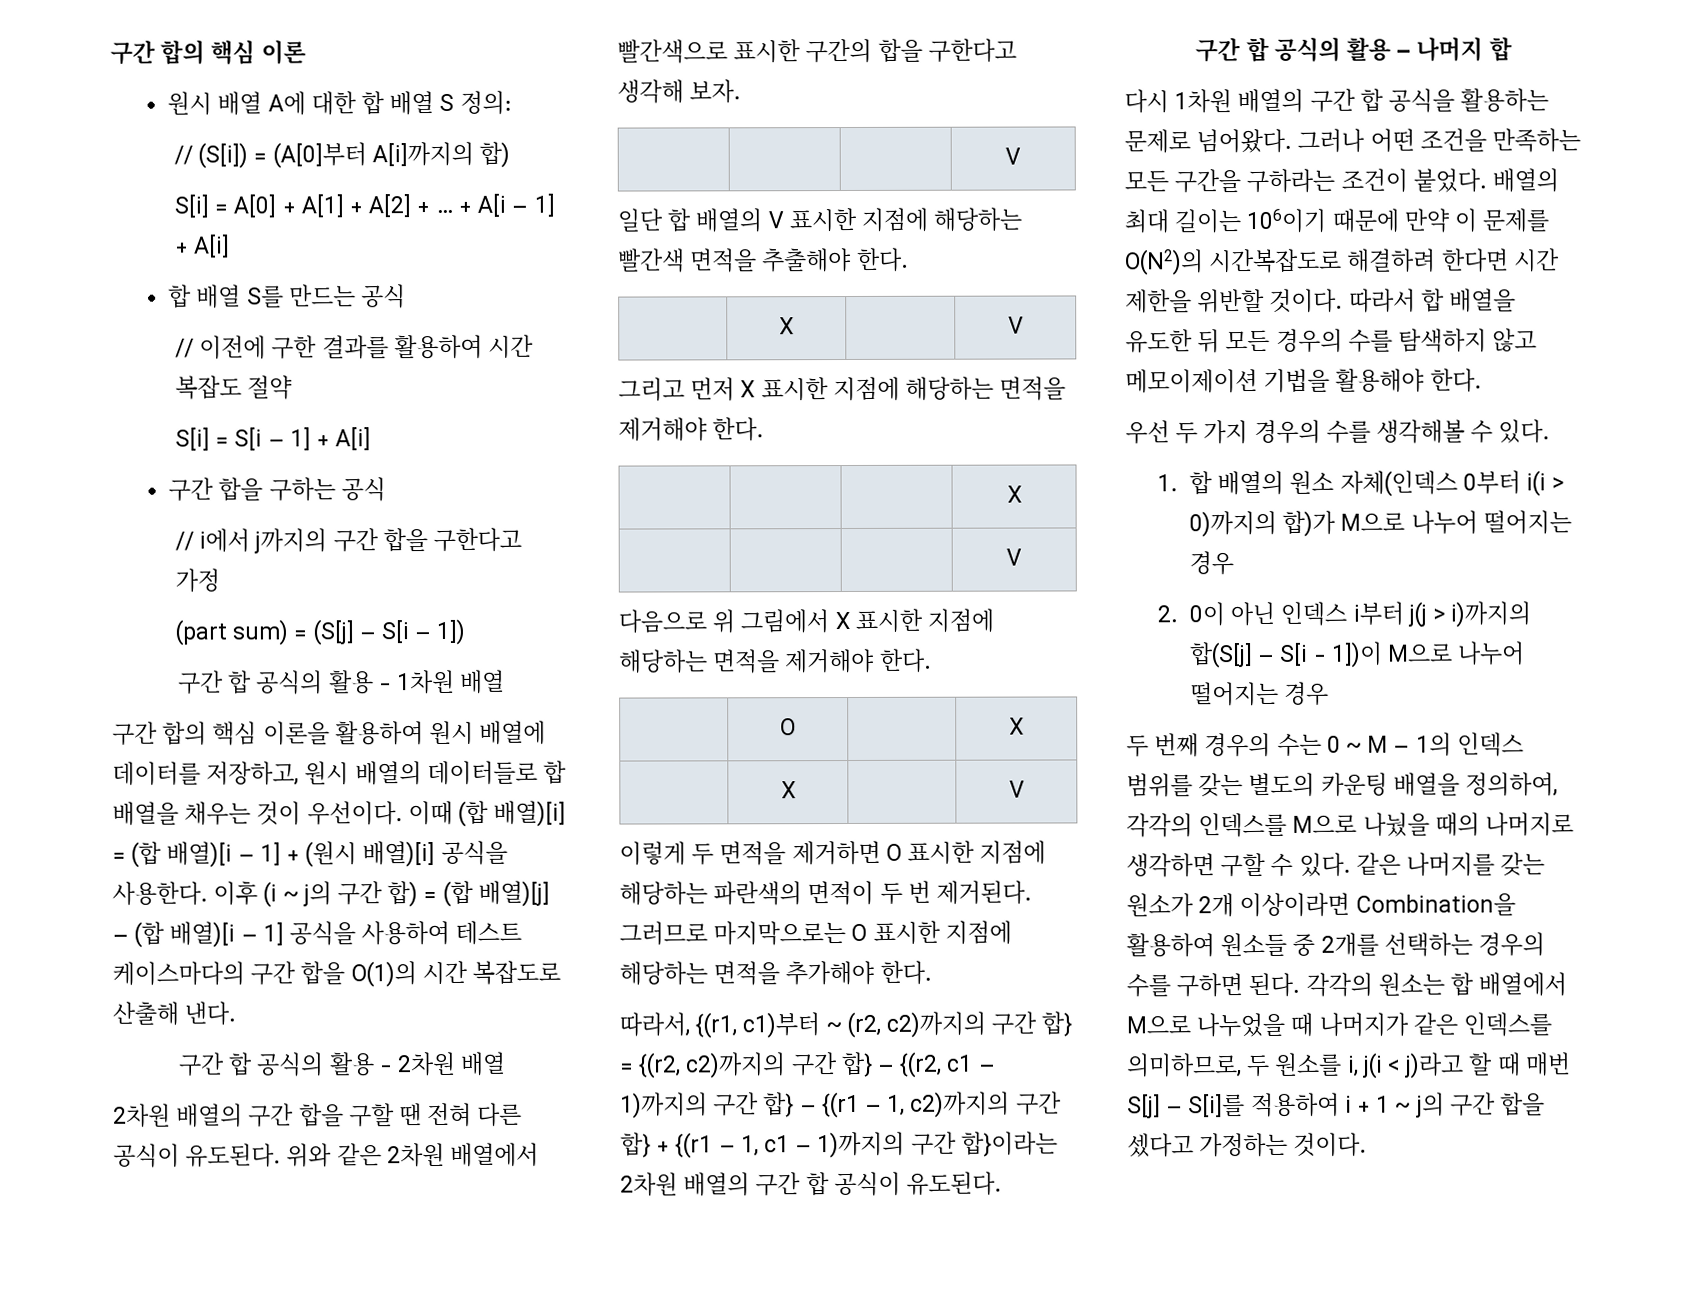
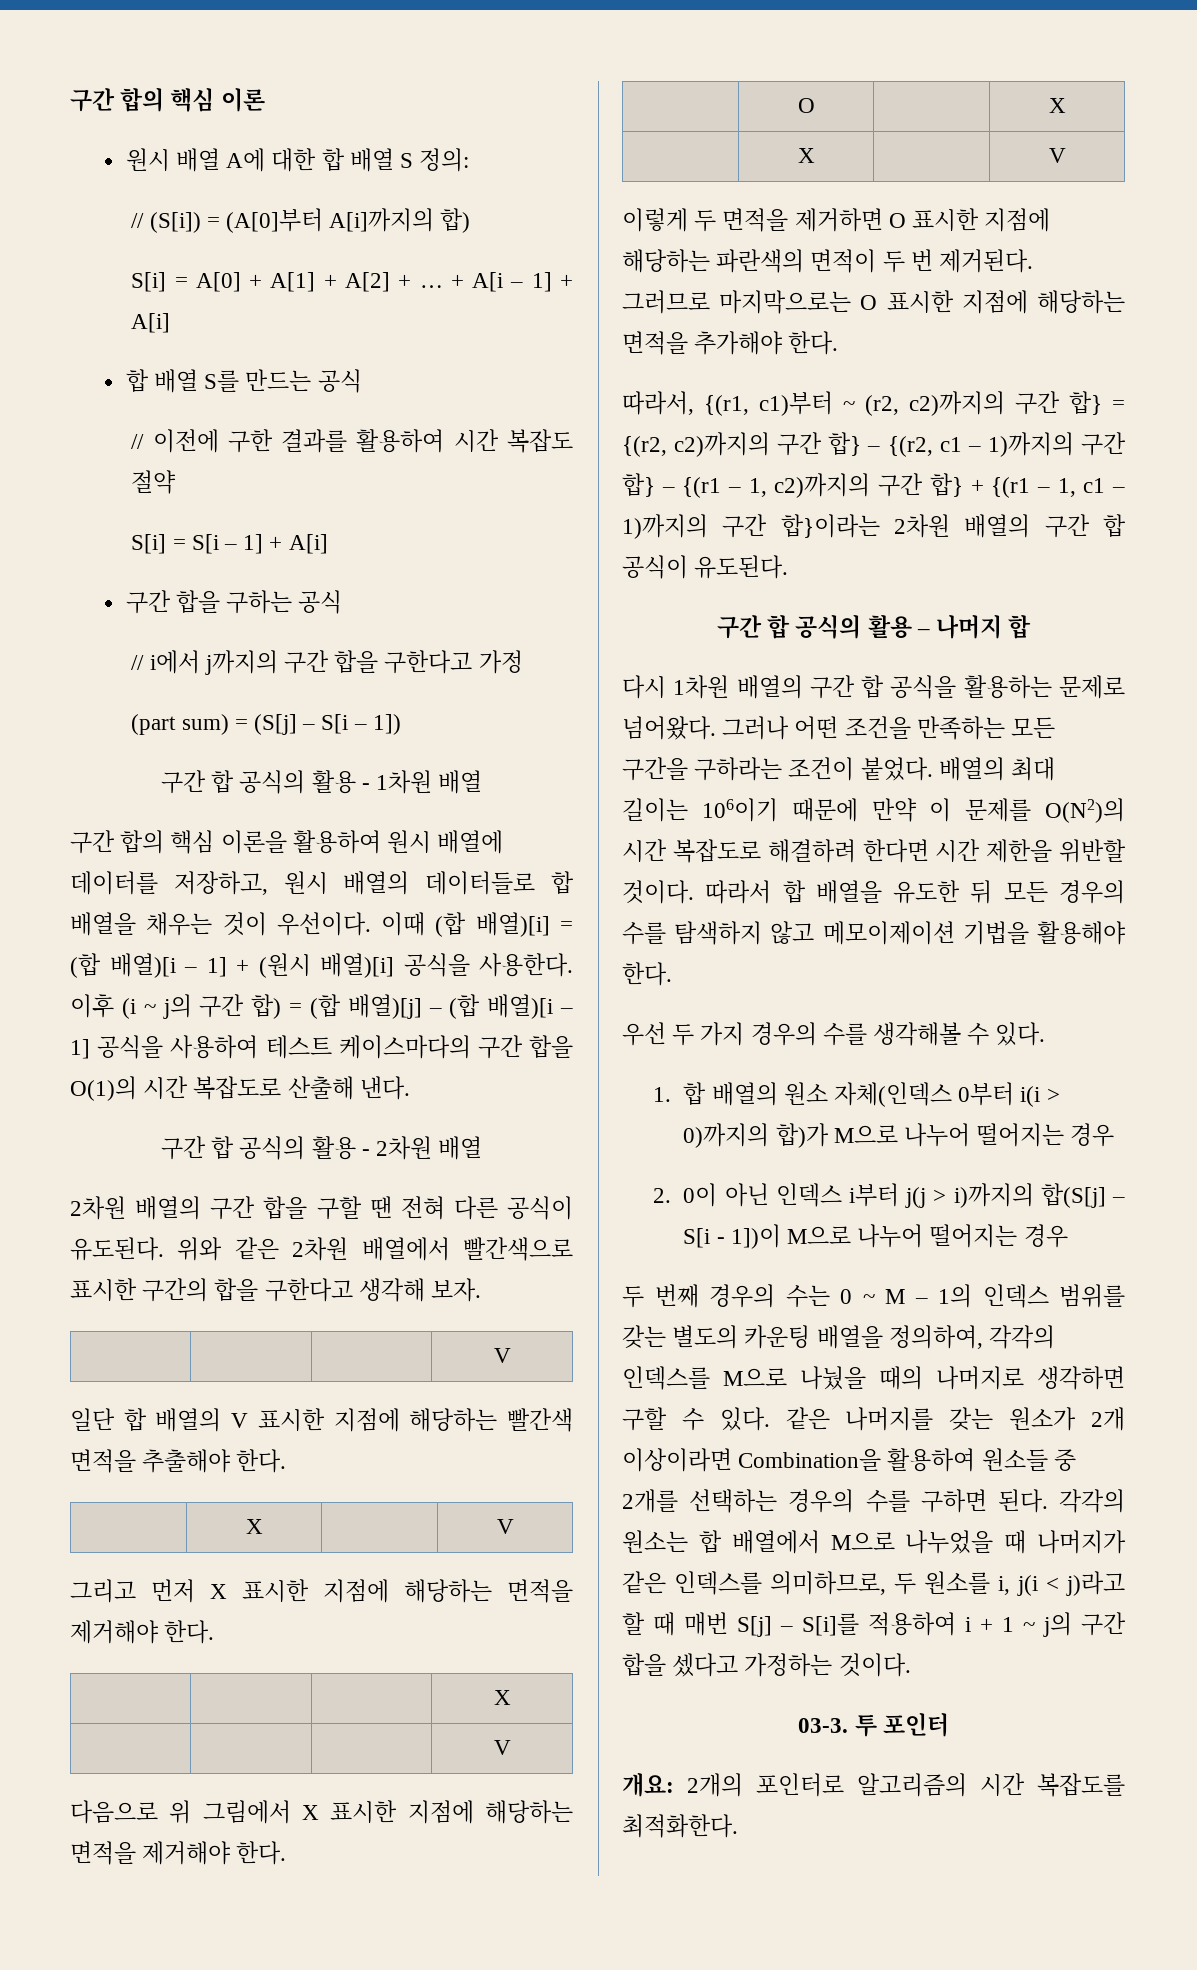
[1209,248,1343,274] 시간복잡도로 -> [622,839,761,863] 시간 복잡도로
(1368, 1144) none -> [798,1713,949,1737] [622,1773,1125,1797] [622,1814,738,1838] // 03-3. 투 포인터 // 개요: 2개의 포인터로 알고리즘의 시간 복잡도를 최적화한다.

